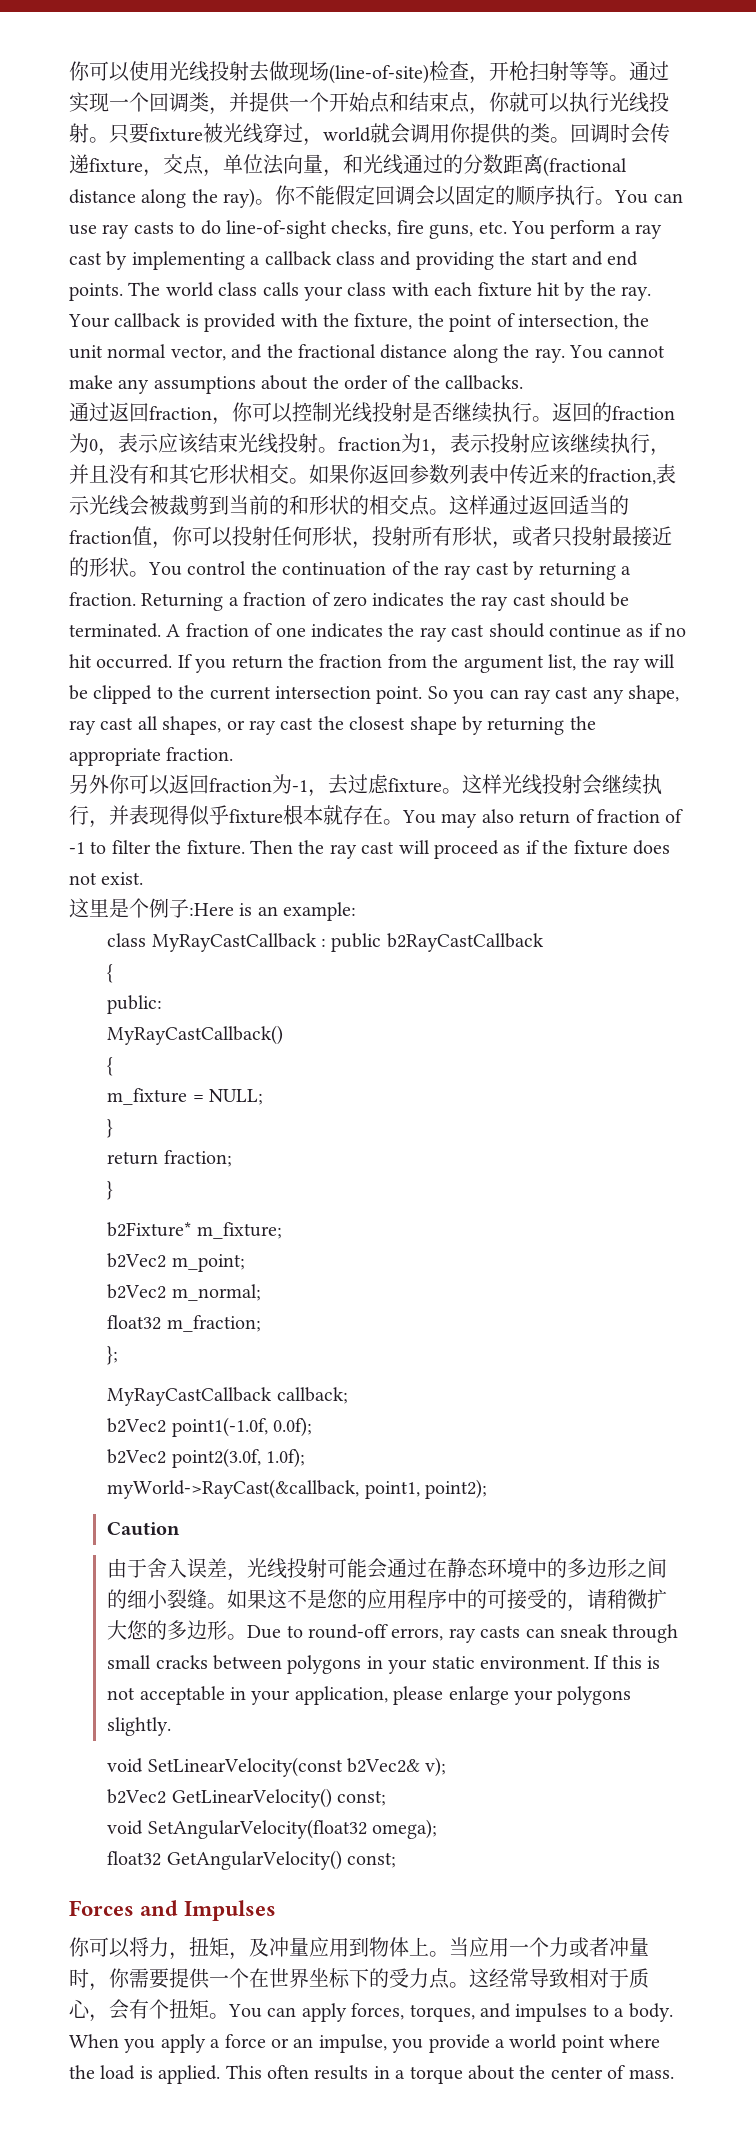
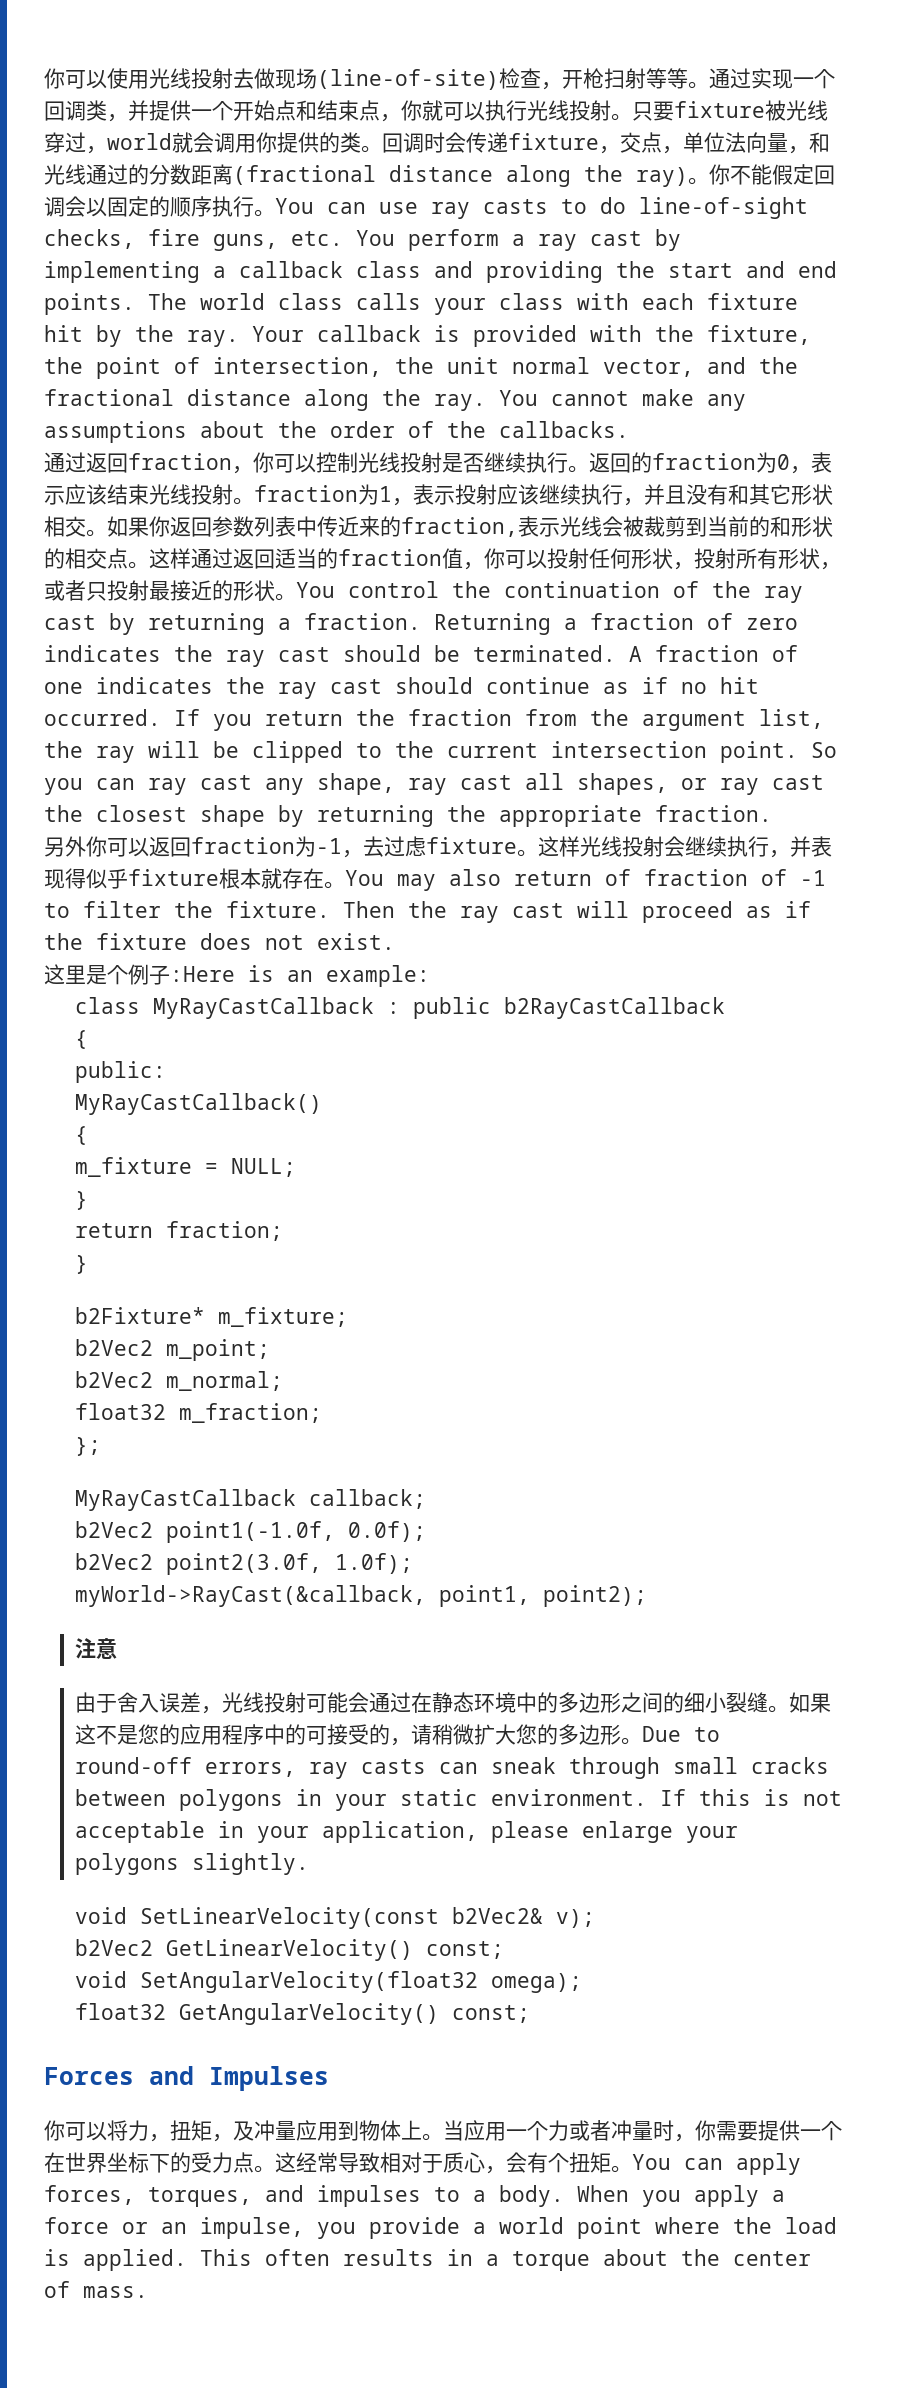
[107,1522,181,1536] Caution -> [75,1638,118,1659] 注意

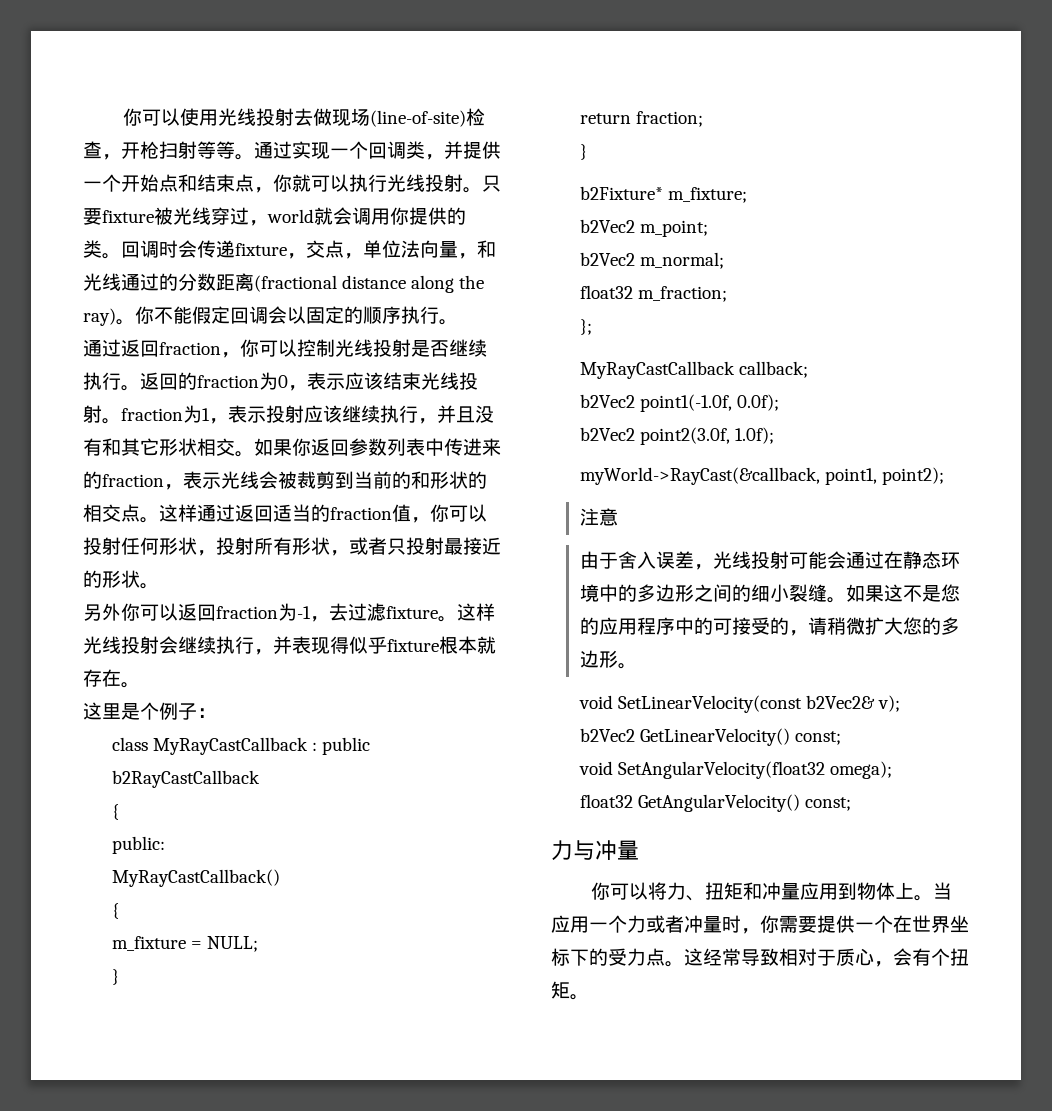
[275,197,808,219] [44,229,681,251] [44,261,837,283] [44,293,798,315] [44,325,811,347] [44,357,798,379] [44,389,746,411] [44,421,629,443] You can use ray casts to do line-of-sight checks, fire guns, etc. You perform a ray cast by implementing a callback class and providing the start and end points. The world class calls your class with each fixture hit by the ray. Your callback is provided with the fixture, the point of intersection, the unit normal vector, and the fractional distance along the ray. You cannot make any assumptions about the order of the callbacks. -> (458, 322) none
[338,516,518,537] 近来的fraction, -> [463,438,501,456] [83,471,183,490] 进来的fraction，
[296,581,803,603] [44,613,798,635] [44,645,798,667] [44,677,759,699] [44,709,824,731] [44,741,837,763] [44,773,824,795] [44,805,772,827] You control the continuation of the ray cast by returning a fraction. Returning a fraction of zero indicates the ray cast should be terminated. A fraction of one indicates the ray cast should continue as if no hit occurred. If you return the fraction from the argument list, the ray will be clipped to the current intersection point. So you can ray cast any shape, ray cast all shapes, or ray cast the closest shape by returning the appropriate fraction. -> (159, 586) none
[405,836,426,857] 虑 -> [367,603,386,621] 滤
[345,869,826,891] [44,901,811,923] [44,933,395,950] You may also return of fraction of -1 to filter the fixture. Then the ray cast will proceed as if the fixture does not exist. -> (140, 685) none
[170,965,430,987] :Here is an example: -> [197,708,216,718] ：
[642,1726,721,1742] [75,1757,830,1779] [75,1789,843,1811] [75,1821,739,1843] [75,1853,310,1875] Due to round-off errors, ray casts can sneak through small cracks between polygons in your static environment. If this is not acceptable in your application, please enlarge your polygons slightly. -> (637, 666) none
[44,2066,329,2091] Forces and Impulses -> [551,840,639,861] 力与冲量
[149,2120,254,2142] ，扭矩，及 -> [685,882,762,901] 、扭矩和
[632,2153,801,2175] [44,2185,785,2207] [44,2217,837,2239] [44,2249,811,2271] [44,2281,148,2298] You can apply forces, torques, and impulses to a body. When you apply a force or an impulse, you provide a world point where the load is applied. This often results in a torque about the center of mass. -> (589, 997) none

